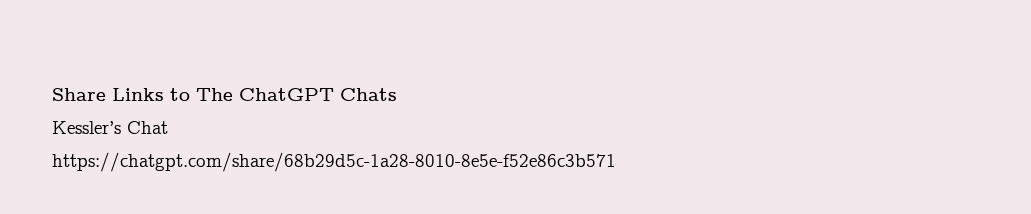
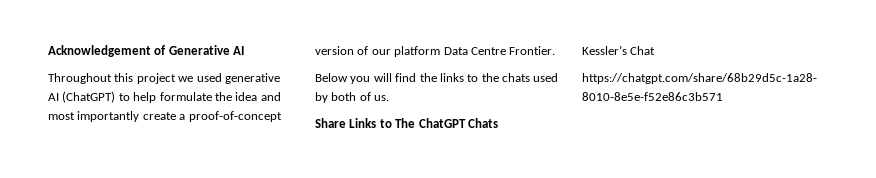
(52, 94) none -> [48,45,245,57] [48,73,280,84] [48,91,281,103] [48,111,282,122] [315,46,556,57] [315,73,559,84] [315,92,390,103] Acknowledgement of Generative AI // Throughout this project we used generative AI (ChatGPT) to help formulate the idea and most importantly create a proof-of-concept version of our platform Data Centre Frontier. // Below you will find the links to the chats used by both of us. //

